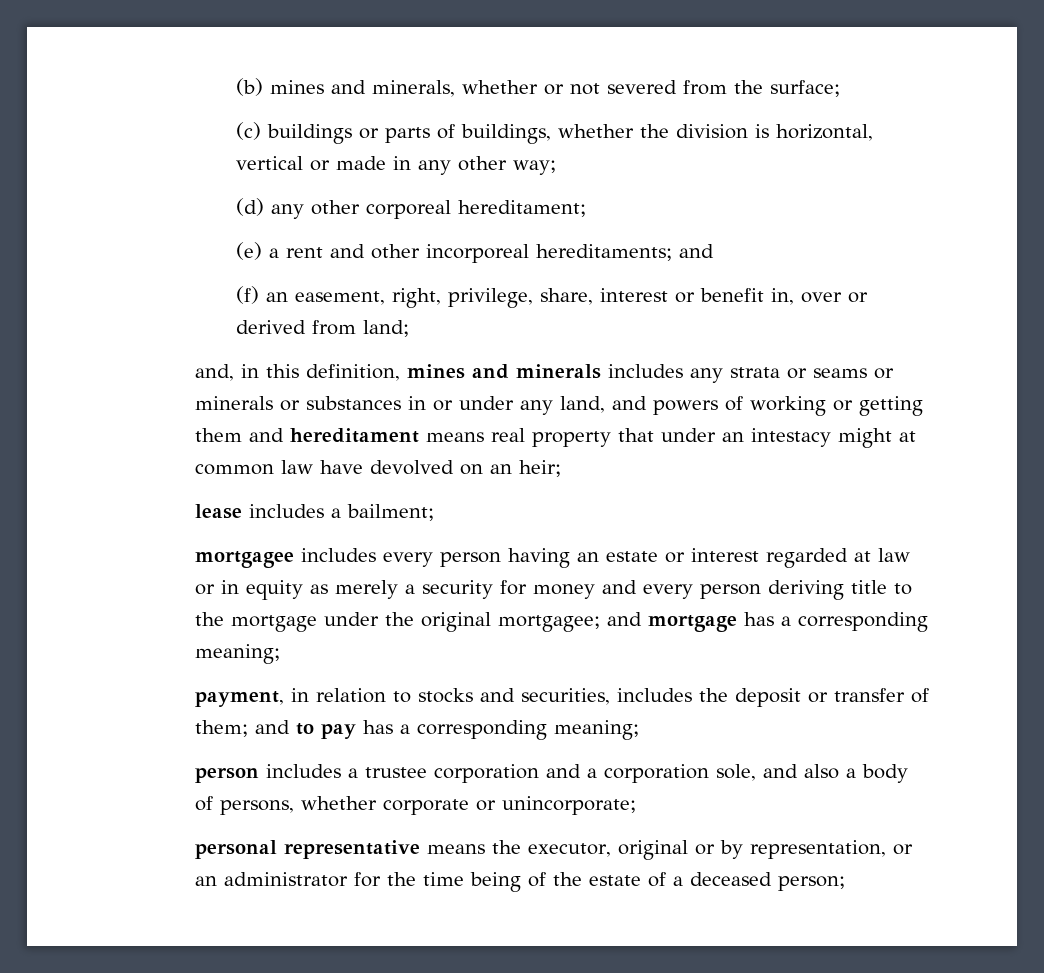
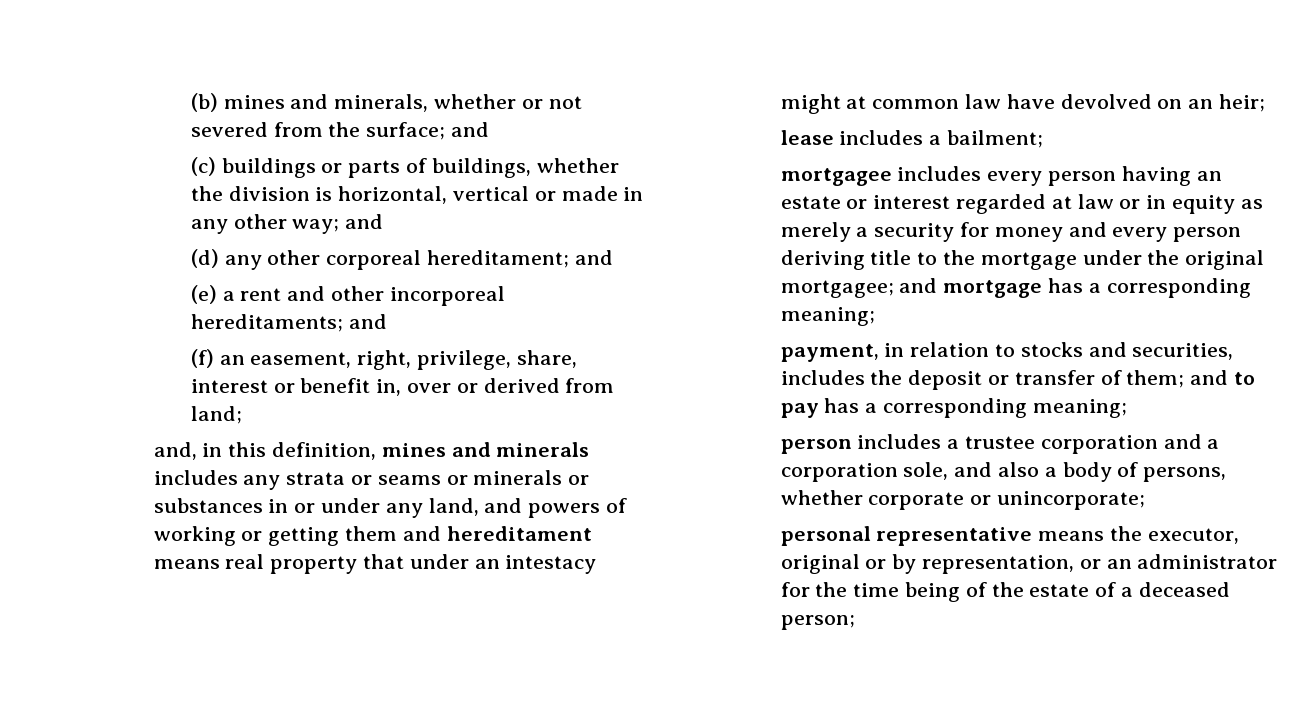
(840, 88) none -> [450,122,489,137] and
(556, 167) none -> [345,214,384,229] and
(586, 208) none -> [574,250,613,265] and

